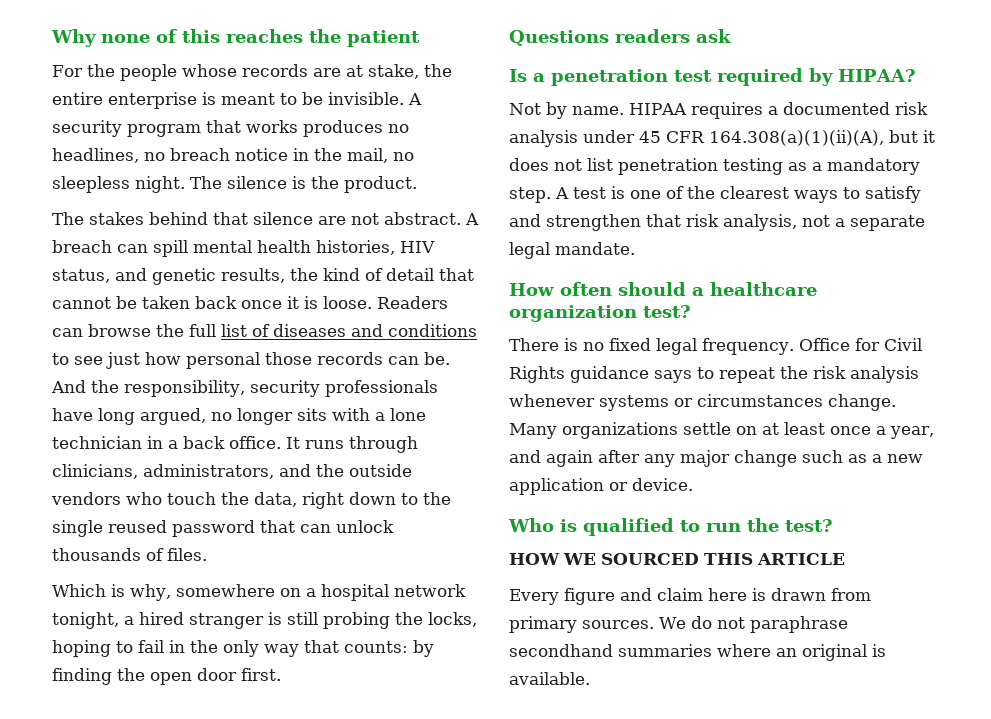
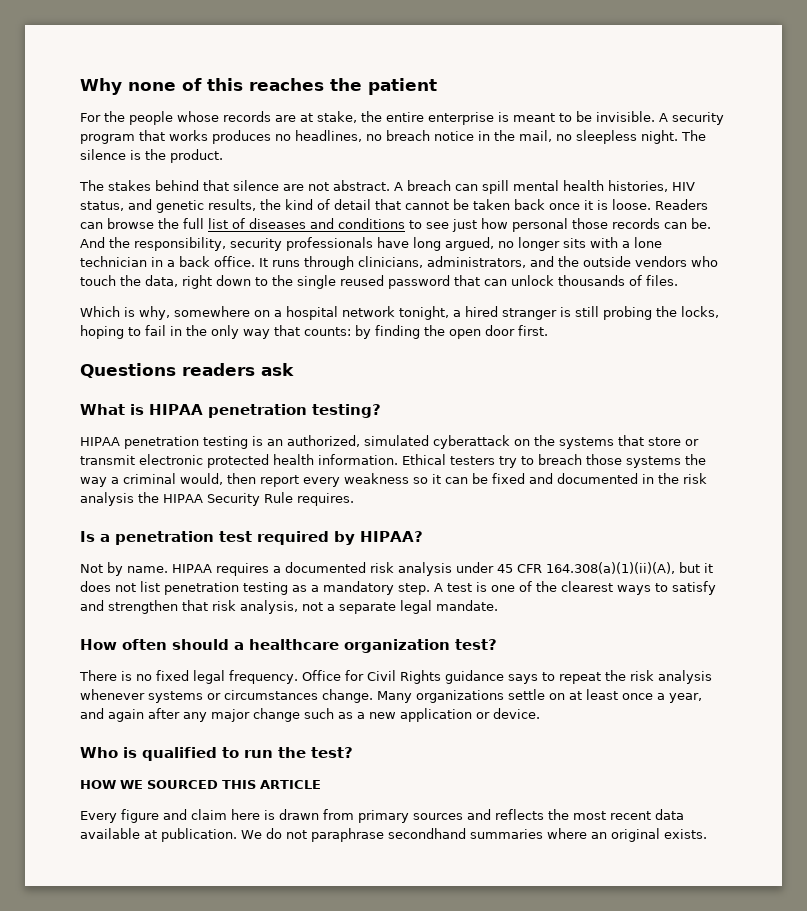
(731, 36) none -> [80,404,381,418] [80,435,699,449] [80,454,706,468] [80,473,707,487] [80,492,354,506] // What is HIPAA penetration testing? // HIPAA penetration testing is an authorized, simulated cyberattack on the systems that store or transmit electronic protected health information. Ethical testers try to breach those systems the way a criminal would, then report every weakness so it can be fixed and documented in the risk analysis the HIPAA Security Rule requires.
[582,620,654,629] sources. -> [413,809,684,820] [80,828,237,842] sources and reflects the most recent data available at publication.
[872,644,886,657] [509,672,590,685] is available. -> [664,829,707,839] exists.

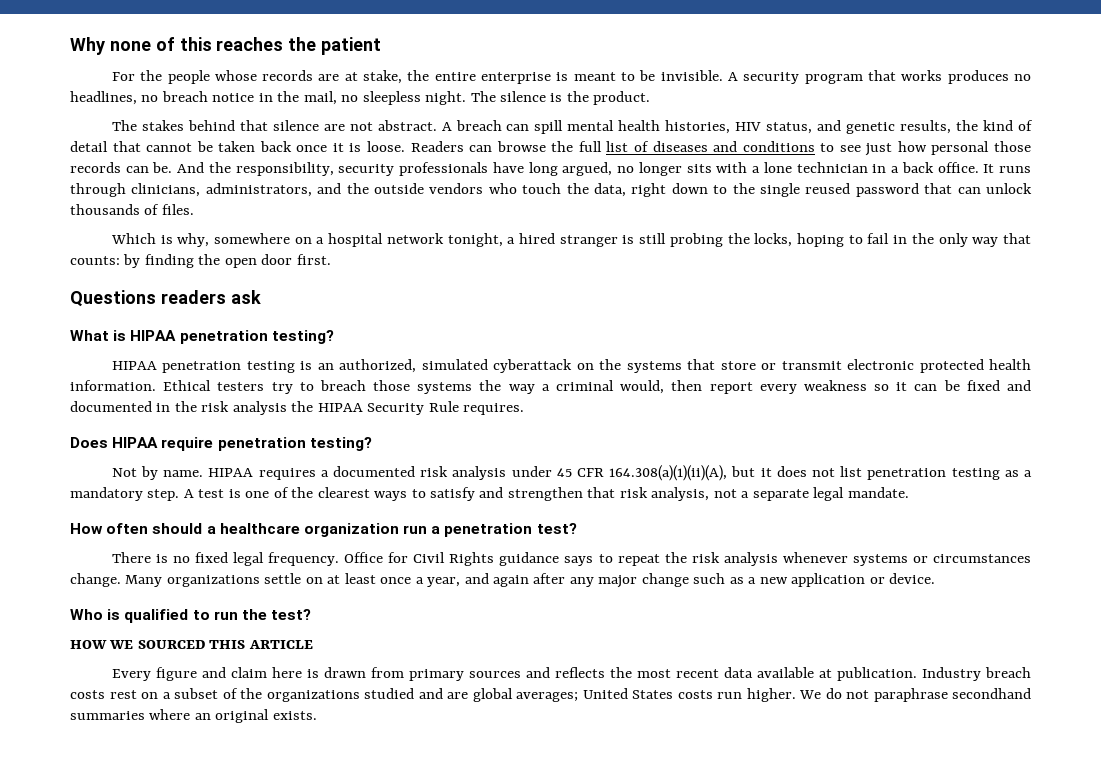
[80,531,423,545] Is a penetration test required by HIPAA? -> [70,437,372,451] Does HIPAA require penetration testing?
(450, 646) none -> [403,523,533,537] run a penetration
(237, 835) none -> [921,667,1031,681] [70,688,796,702] Industry breach costs rest on a subset of the organizations studied and are global averages; United States costs run higher.

